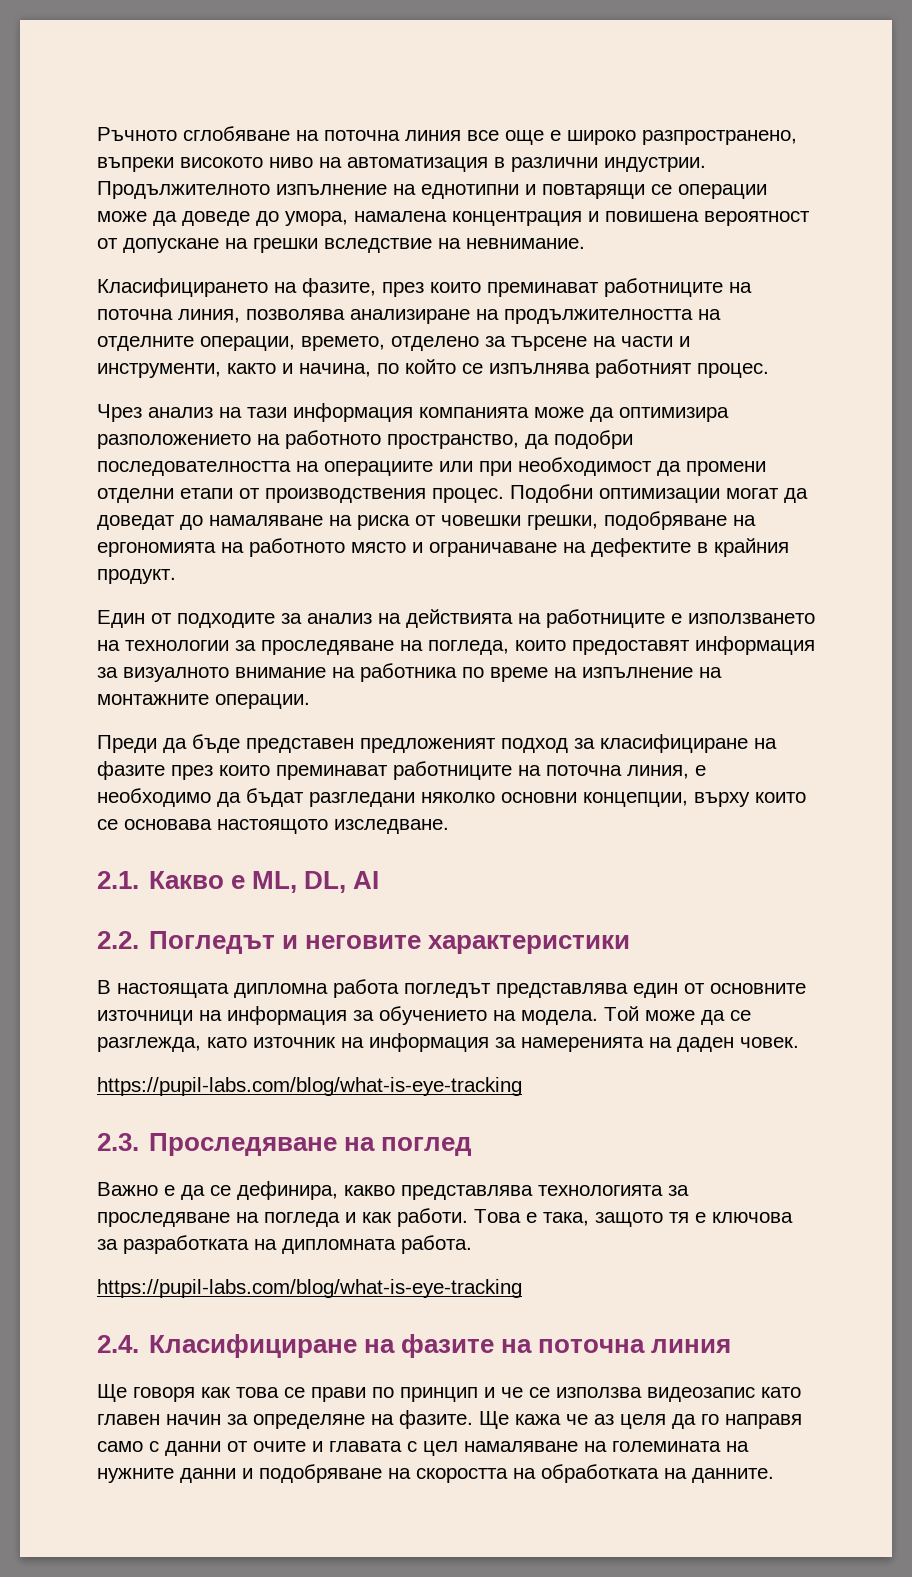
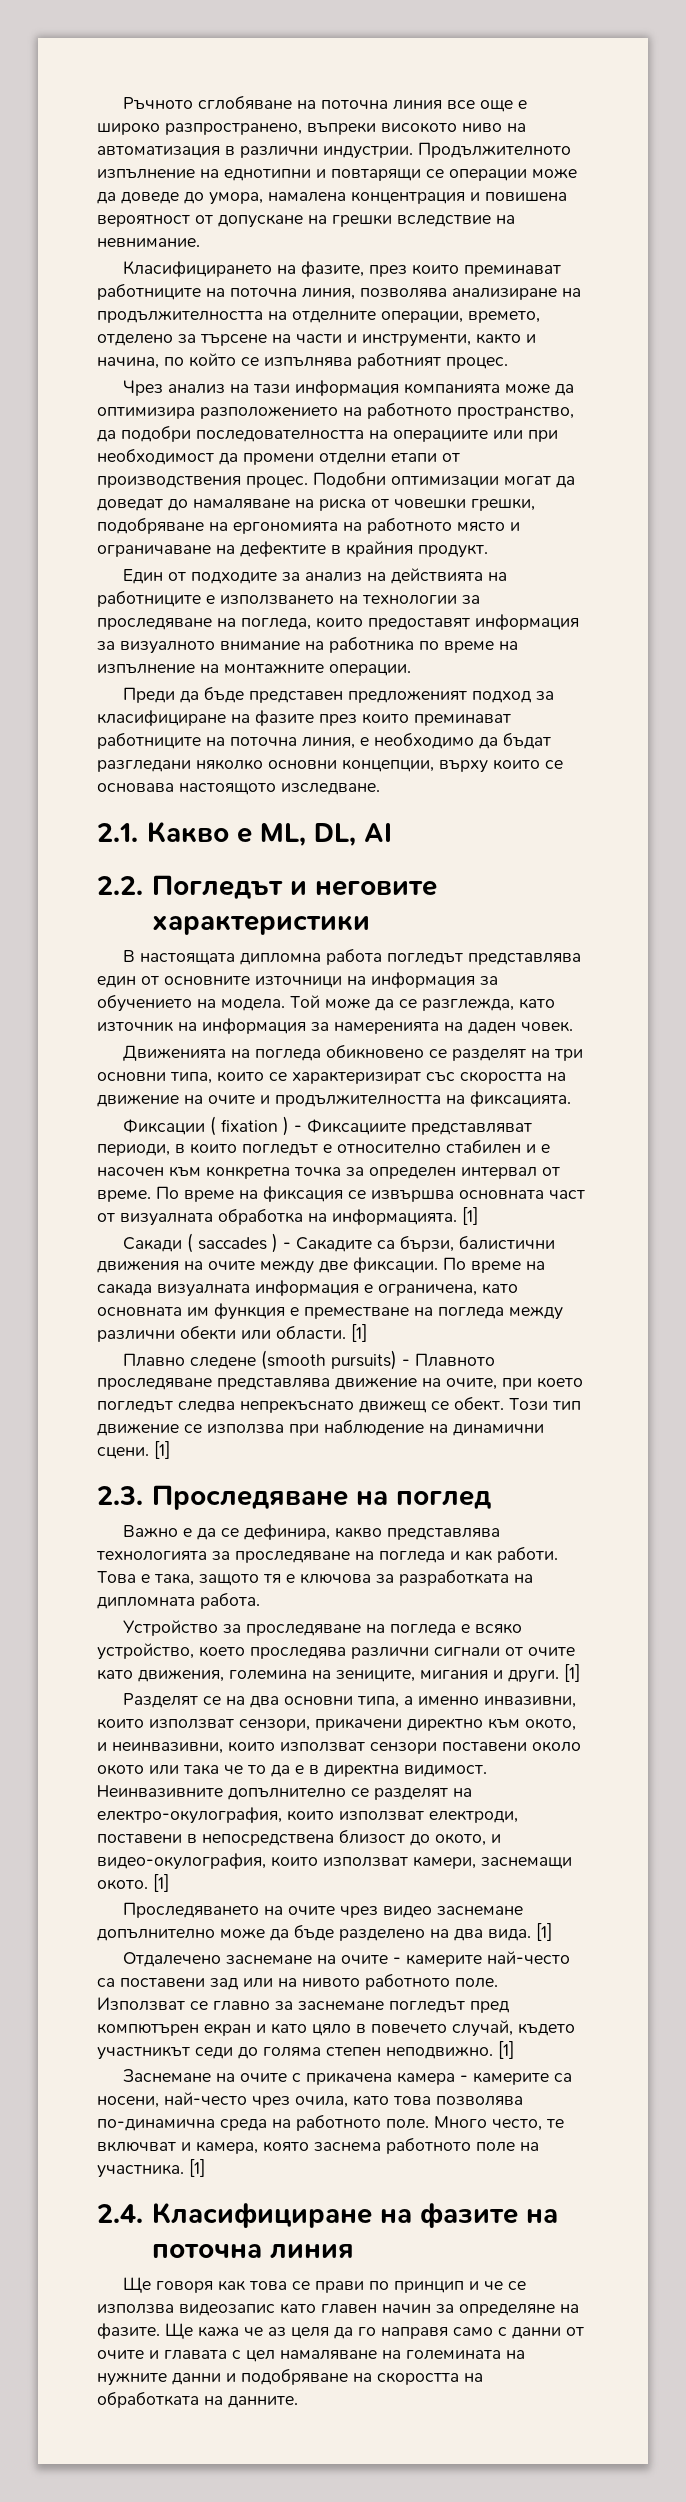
[97,1077,522,1096] https://pupil-labs.com/blog/what-is-eye-tracking -> [123,1044,584,1061] [97,1071,566,1084] [97,1091,571,1107] [123,1116,533,1136] [97,1139,550,1156] [97,1166,560,1179] [97,1186,585,1202] [97,1207,478,1226] [123,1233,556,1253] [97,1257,545,1274] [97,1280,518,1297] [97,1303,563,1320] [97,1324,367,1342] [123,1350,496,1370] [97,1377,583,1390] [97,1396,581,1413] [97,1419,544,1436] [97,1441,170,1459] Движенията на погледа обикновено се разделят на три основни типа, които се характеризират със скоростта на движение на очите и продължителността на фиксацията. // Фиксации ( fixation ) - Фиксациите представляват периоди, в които погледът е относително стабилен и е насочен към конкретна точка за определен интервал от време. По време на фиксация се извършва основната част от визуалната обработка на информацията. [1] // Сакади ( saccades ) - Сакадите са бързи, балистични движения на очите между две фиксации. По време на сакада визуалната информация е ограничена, като основната им функция е преместване на погледа между различни обекти или области. [1] // Плавно следене (smooth pursuits) - Плавното проследяване представлява движение на очите, при което погледът следва непрекъснато движещ се обект. Този тип движение се използва при наблюдение на динамични сцени. [1]
[97,1279,522,1298] https://pupil-labs.com/blog/what-is-eye-tracking -> [123,1620,523,1636] [97,1643,575,1660] [97,1664,580,1683] [123,1693,577,1708] [97,1718,576,1731] [97,1741,581,1754] [97,1764,487,1777] [97,1785,472,1800] [97,1807,518,1824] [97,1829,501,1846] [97,1853,572,1870] [97,1874,169,1892] [123,1902,524,1918] [97,1923,552,1941] [123,1951,571,1967] [97,1973,498,1990] [97,1997,509,2013] [97,2020,575,2037] [97,2041,514,2060] [123,2069,573,2085] [97,2092,523,2108] [97,2114,564,2131] [97,2137,539,2154] [97,2159,205,2178] Устройство за проследяване на погледа е всяко устройство, което проследява различни сигнали от очите като движения, големина на зениците, мигания и други. [1] // Разделят се на два основни типа, а именно инвазивни, които използват сензори, прикачени директно към окото, и неинвазивни, които използват сензори поставени около окото или така че то да е в директна видимост. Неинвазивните допълнително се разделят на електро-окулография, които използват електроди, поставени в непосредствена близост до окото, и видео-окулография, които използват камери, заснемащи окото. [1] // Проследяването на очите чрез видео заснемане допълнително може да бъде разделено на два вида. [1] // Отдалечено заснемане на очите - камерите най-често са поставени зад или на нивото работното поле. Използват се главно за заснемане погледът пред компютърен екран и като цяло в повечето случай, където участникът седи до голяма степен неподвижно. [1] // Заснемане на очите с прикачена камера - камерите са носени, най-често чрез очила, като това позволява по-динамична среда на работното поле. Много често, те включват и камера, която заснема работното поле на участника. [1]

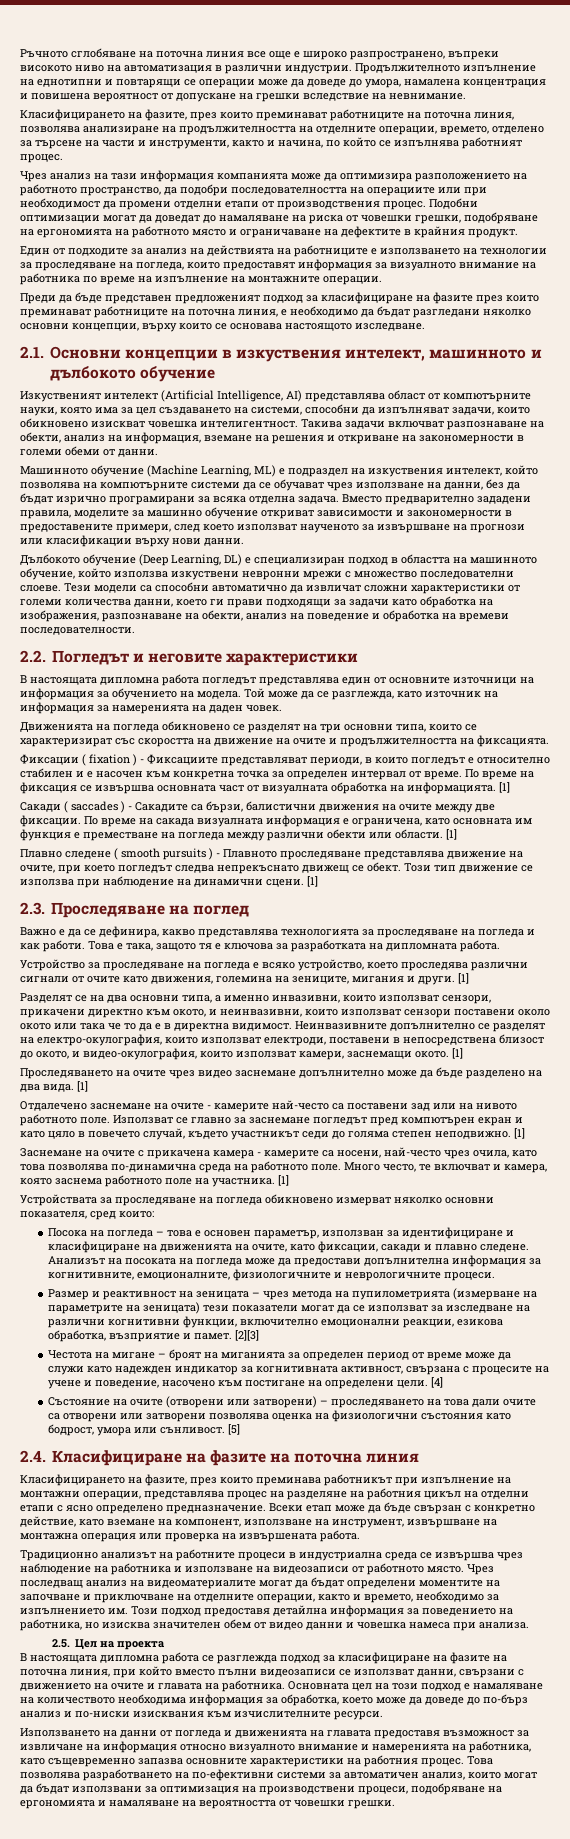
[146,821,392,847] Какво е ML, DL, AI -> [49,346,542,362] [49,366,215,382] [20,390,531,402] [20,404,530,416] [20,418,544,430] [20,432,524,444] [20,446,158,457] [20,465,538,477] [20,479,520,491] [20,493,531,505] [20,507,512,519] [20,524,525,533] [20,535,244,547] [20,554,537,566] [20,568,514,580] [20,582,520,594] [20,596,493,608] [20,610,509,622] [20,627,135,635] Основни концепции в изкуствения интелект, машинното и дълбокото обучение // Изкуственият интелект (Artificial Intelligence, AI) представлява област от компютърните науки, която има за цел създаването на системи, способни да изпълняват задачи, които обикновено изискват човешка интелигентност. Такива задачи включват разпознаване на обекти, анализ на информация, вземане на решения и откриване на закономерности в големи обеми от данни. // Машинното обучение (Machine Learning, ML) е подраздел на изкуствения интелект, който позволява на компютърните системи да се обучават чрез използване на данни, без да бъдат изрично програмирани за всяка отделна задача. Вместо предварително зададени правила, моделите за машинно обучение откриват зависимости и закономерности в предоставените примери, след което използват наученото за извършване на прогнози или класификации върху нови данни. // Дълбокото обучение (Deep Learning, DL) е специализиран подход в областта на машинното обучение, който използва изкуствени невронни мрежи с множество последователни слоеве. Тези модели са способни автоматично да извличат сложни характеристики от големи количества данни, което ги прави подходящи за задачи като обработка на изображения, разпознаване на обекти, анализ на поведение и обработка на времеви последователности.
[261,1350,398,1370] (smooth pursuits) -> [114,848,213,860] ( smooth pursuits )
(205, 2168) none -> [20,1194,494,1206] [20,1211,154,1220] [48,1227,515,1239] [48,1241,530,1253] [48,1255,542,1267] [48,1269,496,1281] [48,1288,538,1300] [48,1302,531,1314] [48,1316,504,1328] [48,1330,260,1342] [48,1349,512,1361] [48,1366,550,1375] [48,1377,444,1389] [48,1396,537,1408] [48,1410,512,1422] [48,1424,241,1436] // Устройствата за проследяване на погледа обикновено измерват няколко основни показателя, сред които: // Посока на погледа – това е основен параметър, използван за идентифициране и класифициране на движенията на очите, като фиксации, сакади и плавно следене. Анализът на посоката на погледа може да предостави допълнителна информация за когнитивните, емоционалните, физиологичните и неврологичните процеси. // Размер и реактивност на зеницата – чрез метода на пупилометрията (измерване на параметрите на зеницата) тези показатели могат да се използват за изследване на различни когнитивни функции, включително емоционални реакции, езикова обработка, възприятие и памет. [2][3] // Честота на мигане – броят на миганията за определен период от време може да служи като надежден индикатор за когнитивната активност, свързана с процесите на учене и поведение, насочено към постигане на определени цели. [4] // Състояние на очите (отворени или затворени) – проследяването на това дали очите са отворени или затворени позволява оценка на физиологични състояния като бодрост, умора или сънливост. [5]
[123,2277,527,2293] [97,2303,579,2316] [97,2323,584,2339] [97,2350,525,2362] [97,2368,483,2386] [97,2391,298,2408] Ще говоря как това се прави по принцип и че се използва видеозапис като главен начин за определяне на фазите. Ще кажа че аз целя да го направя само с данни от очите и главата с цел намаляване на големината на нужните данни и подобряване на скоростта на обработката на данните. -> [20,1474,511,1486] [20,1488,529,1500] [20,1502,535,1514] [20,1516,497,1528] [20,1530,360,1542] [20,1549,523,1561] [20,1563,494,1575] [20,1577,500,1589] [20,1591,499,1603] [20,1605,513,1617] [20,1619,529,1631] [51,1639,165,1650] [20,1652,507,1664] [20,1666,524,1678] [20,1680,543,1692] [20,1694,528,1706] [20,1711,383,1720] [20,1728,529,1739] [20,1741,531,1753] [20,1755,493,1767] [20,1769,537,1781] [20,1783,502,1795] [20,1800,395,1809] Класифицирането на фазите, през които преминава работникът при изпълнение на монтажни операции, представлява процес на разделяне на работния цикъл на отделни етапи с ясно определено предназначение. Всеки етап може да бъде свързан с конкретно действие, като вземане на компонент, използване на инструмент, извършване на монтажна операция или проверка на извършената работа. // Традиционно анализът на работните процеси в индустриална среда се извършва чрез наблюдение на работника и използване на видеозаписи от работното място. Чрез последващ анализ на видеоматериалите могат да бъдат определени моментите на започване и приключване на отделните операции, както и времето, необходимо за изпълнението им. Този подход предоставя детайлна информация за поведението на работника, но изисква значителен обем от видео данни и човешка намеса при анализа. // 2.5. Цел на проекта // В настоящата дипломна работа се разглежда подход за класифициране на фазите на поточна линия, при който вместо пълни видеозаписи се използват данни, свързани с движението на очите и главата на работника. Основната цел на този подход е намаляване на количеството необходима информация за обработка, което може да доведе до по-бърз анализ и по-ниски изисквания към изчислителните ресурси. // Използването на данни от погледа и движенията на главата предоставя възможност за извличане на информация относно визуалното внимание и намеренията на работника, като същевременно запазва основните характеристики на работния процес. Това позволява разработването на по-ефективни системи за автоматичен анализ, които могат да бъдат използвани за оптимизация на производствени процеси, подобряване на ергономията и намаляване на вероятността от човешки грешки.

